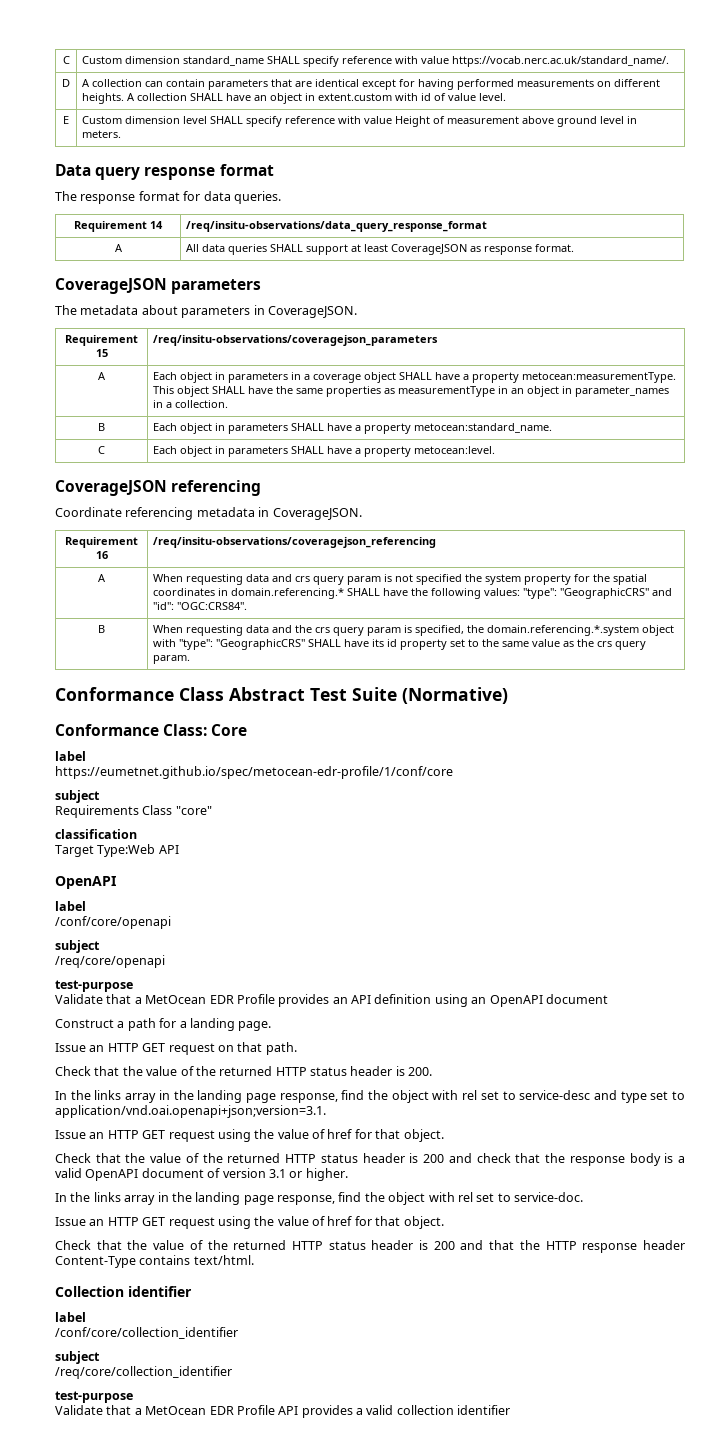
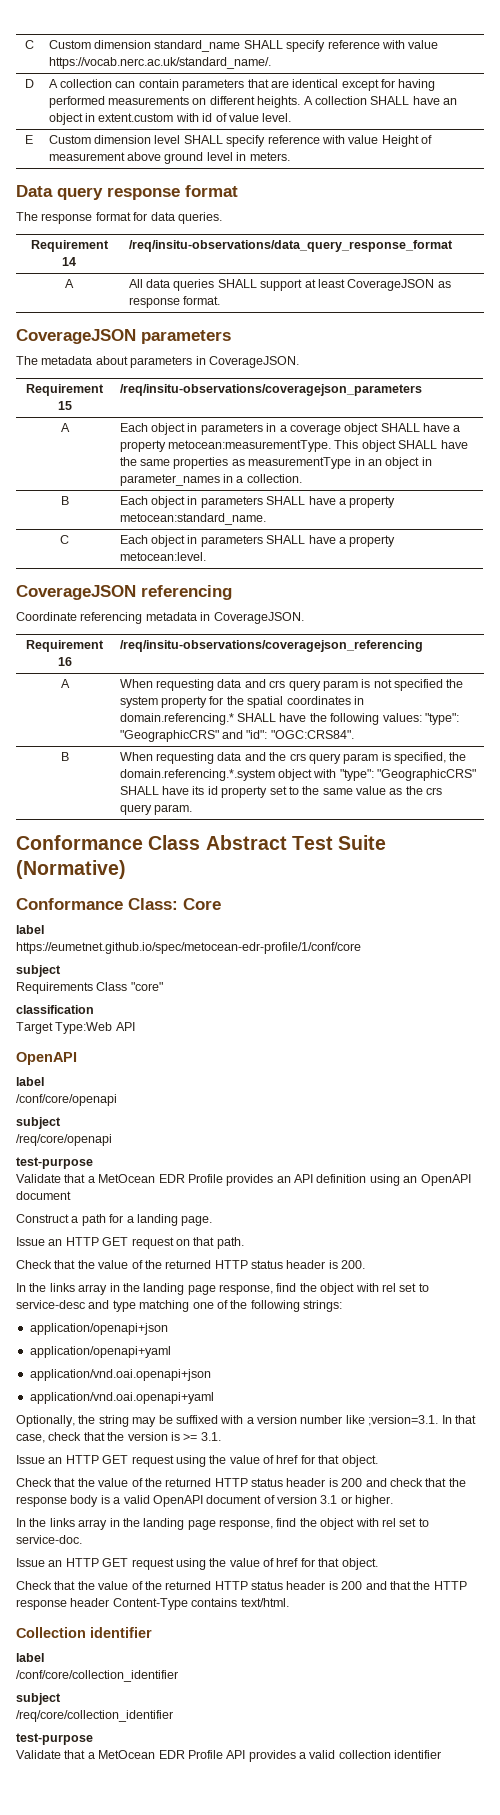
[650,1091,685,1100] [55,1105,326,1118] set to application/vnd.oai.openapi+json;version=3.1. -> [139,1300,342,1312] [29,1323,168,1335] [29,1346,171,1358] [29,1369,211,1381] [29,1392,214,1404] [16,1415,476,1427] [16,1432,221,1443] matching one of the following strings: // application/openapi+json // application/openapi+yaml // application/vnd.oai.openapi+json // application/vnd.oai.openapi+yaml // Optionally, the string may be suffixed with a version number like ;version=3.1. In that case, check that the version is >= 3.1.

